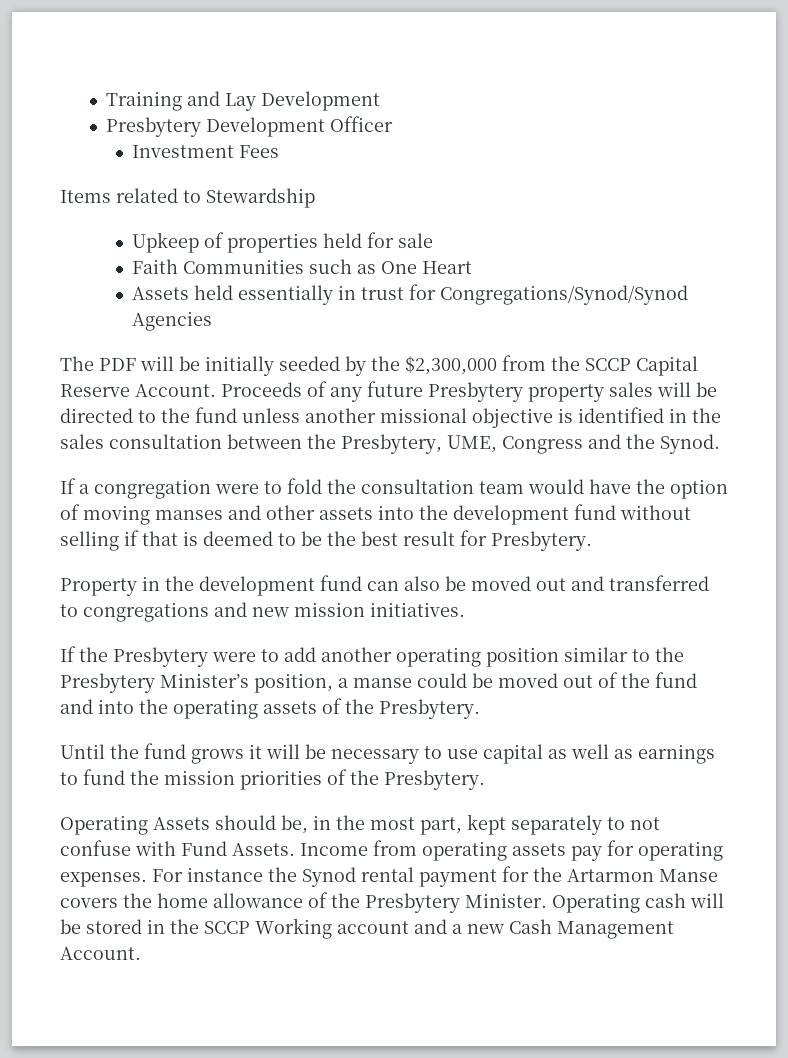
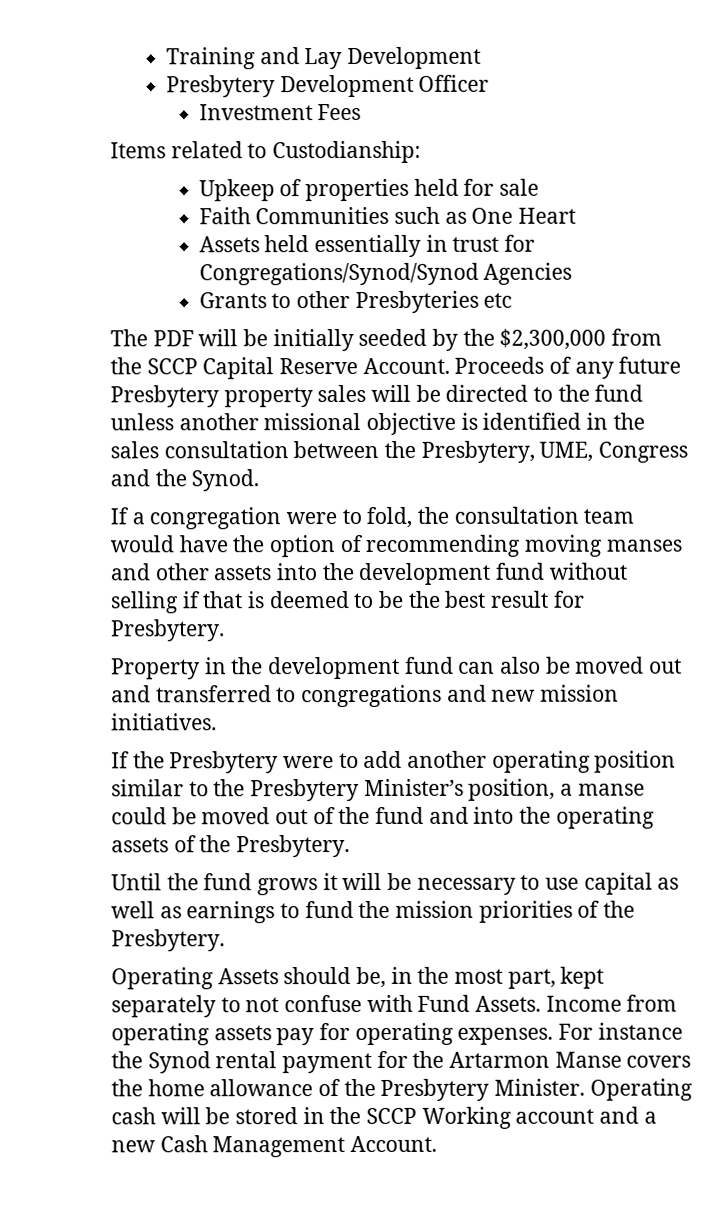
[206,188,315,208] Stewardship -> [272,140,422,164] Custodianship:
(212, 321) none -> [198,290,513,314] // Grants to other Presbyteries etc
[287,478,322,494] fold -> [366,506,413,528] fold,
(80, 512) none -> [365,534,521,557] recommending

